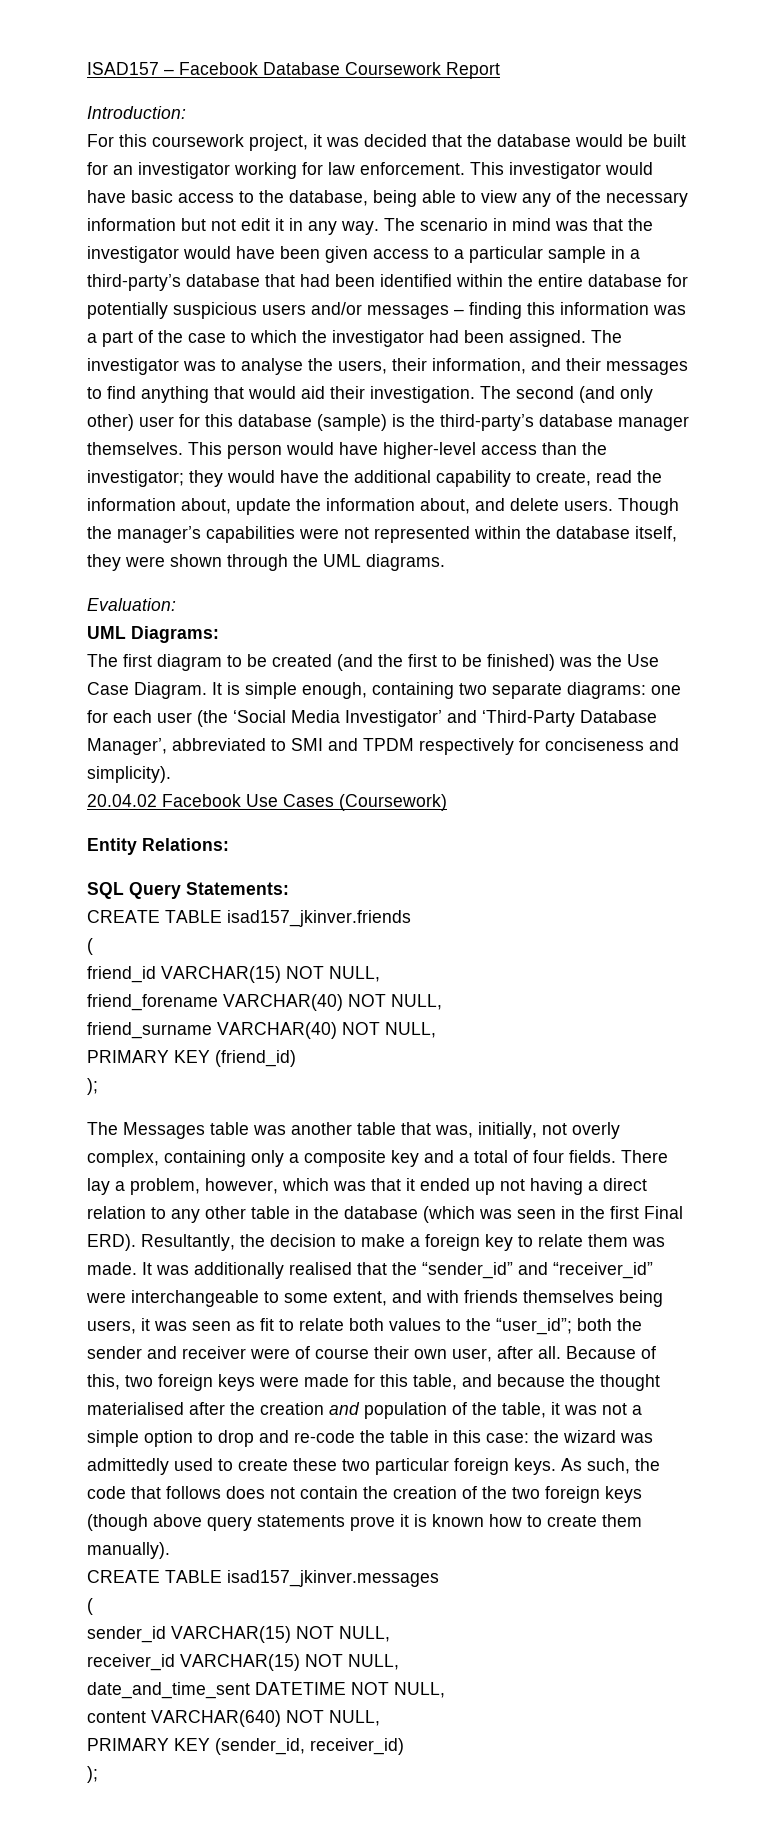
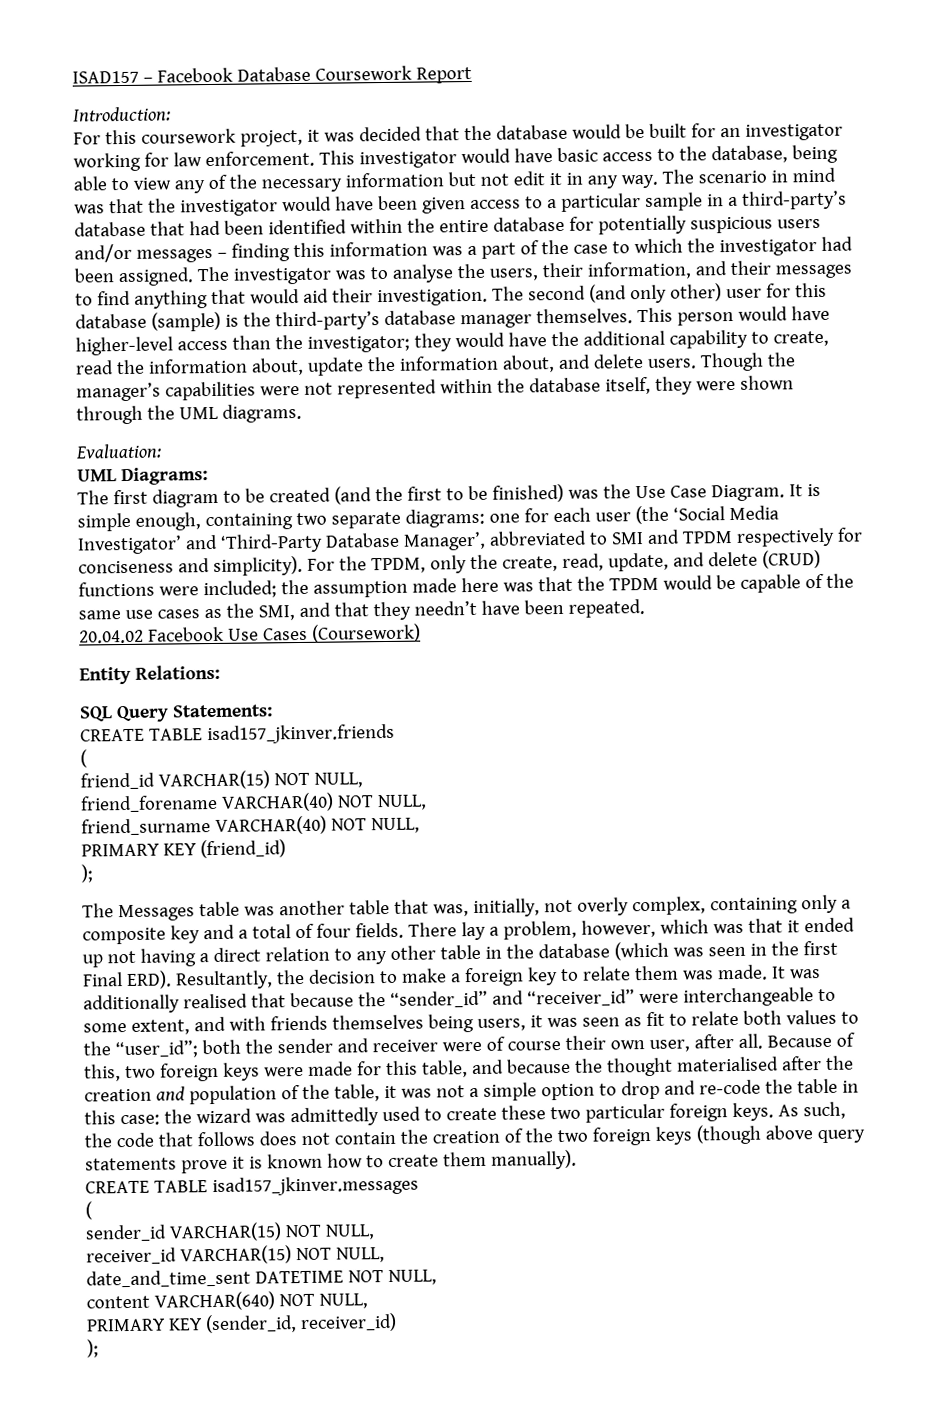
(171, 774) none -> [306,549,821,574] [78,573,854,599] [78,599,645,621] For the TPDM, only the create, read, update, and delete (CRUD) functions were included; the assumption made here was that the TPDM would be capable of the same use cases as the SMI, and that they needn’t have been repeated.
(387, 1268) none -> [289,992,354,1008] because

